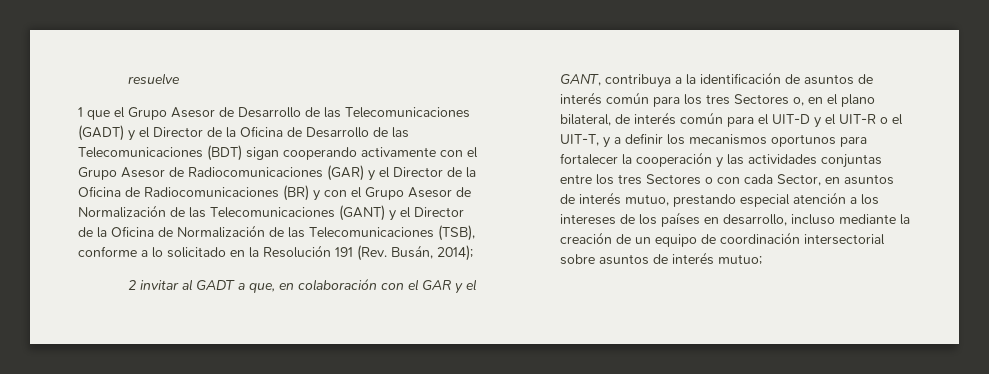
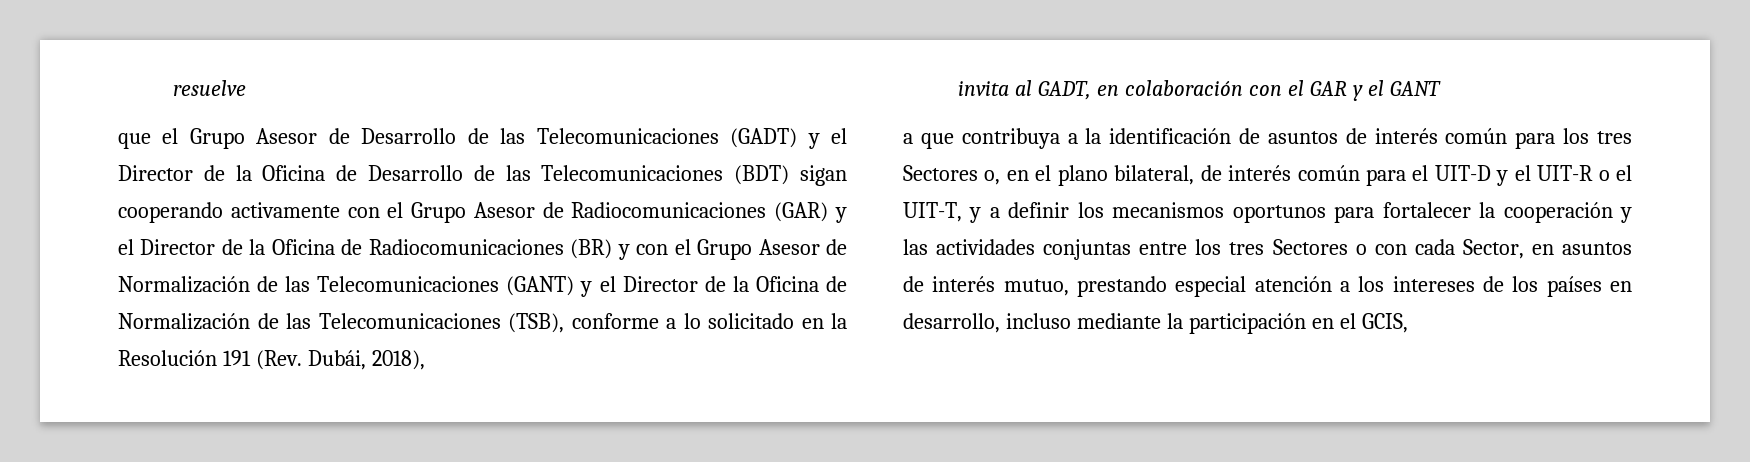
[78,107,83,117] 1 -> (247, 88) none
[391,245,473,261] [127,279,275,293] Busán, 2014); // 2 invitar al GADT a que, -> [307,350,425,370] [958,80,1092,100] Dubái, 2018), // invita al GADT,
[559,73,601,86] GANT, -> [1389,81,1441,96] [903,133,954,149] GANT // a que
[559,232,885,247] [559,252,762,265] creación de un equipo de coordinación intersectorial sobre asuntos de interés mutuo; -> [1188,313,1408,334] participación en el GCIS,

